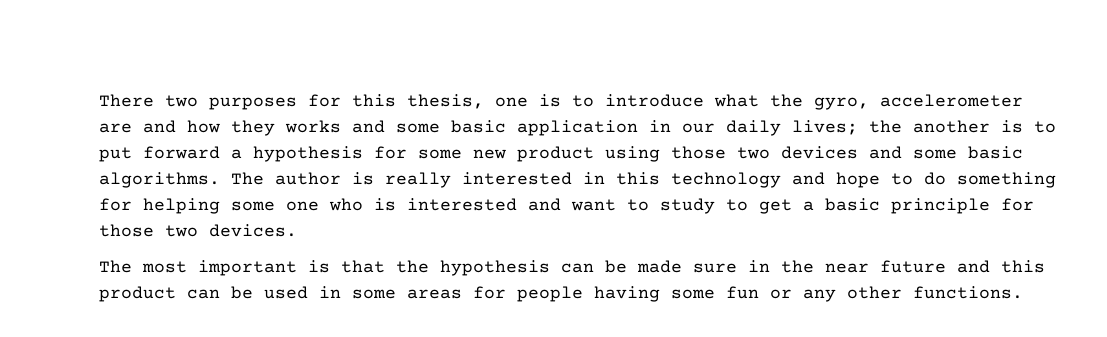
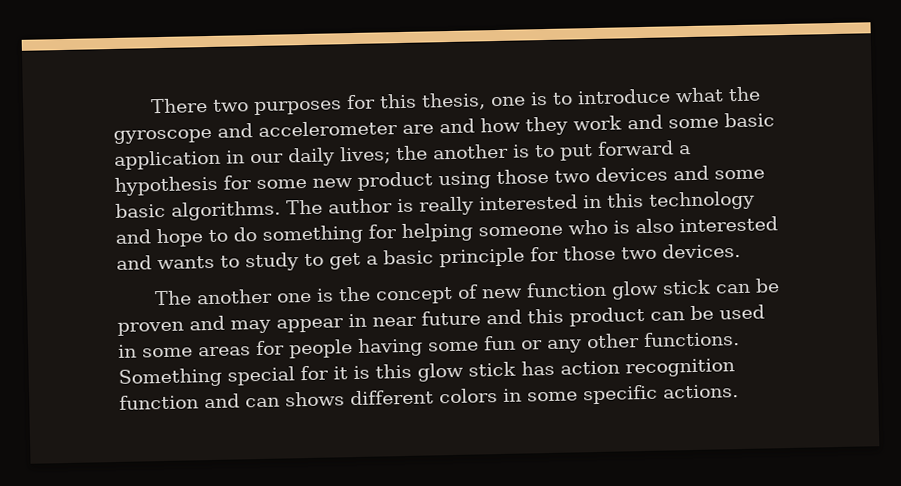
[814,97,869,110] gyro, -> [113,123,253,144] gyroscope and
[285,120,341,133] works -> [573,115,622,131] work
[231,201,319,211] some one -> [478,225,563,237] someone
(396, 204) none -> [635,218,674,234] also
[571,199,616,211] want -> [157,255,215,270] wants
[142,260,814,276] most important is that the hypothesis can be made sure in the -> [196,278,781,305] [117,313,367,336] another one is the concept of new function glow stick can be proven and may appear in
(1023, 292) none -> [118,358,735,388] [119,384,739,410] Something special for it is this glow stick has action recognition function and can shows different colors in some specific actions.

